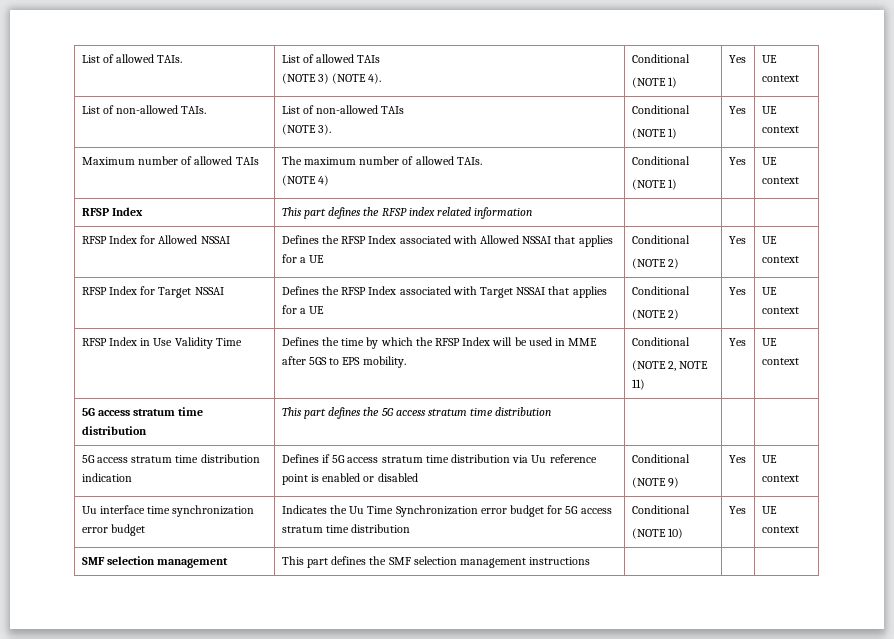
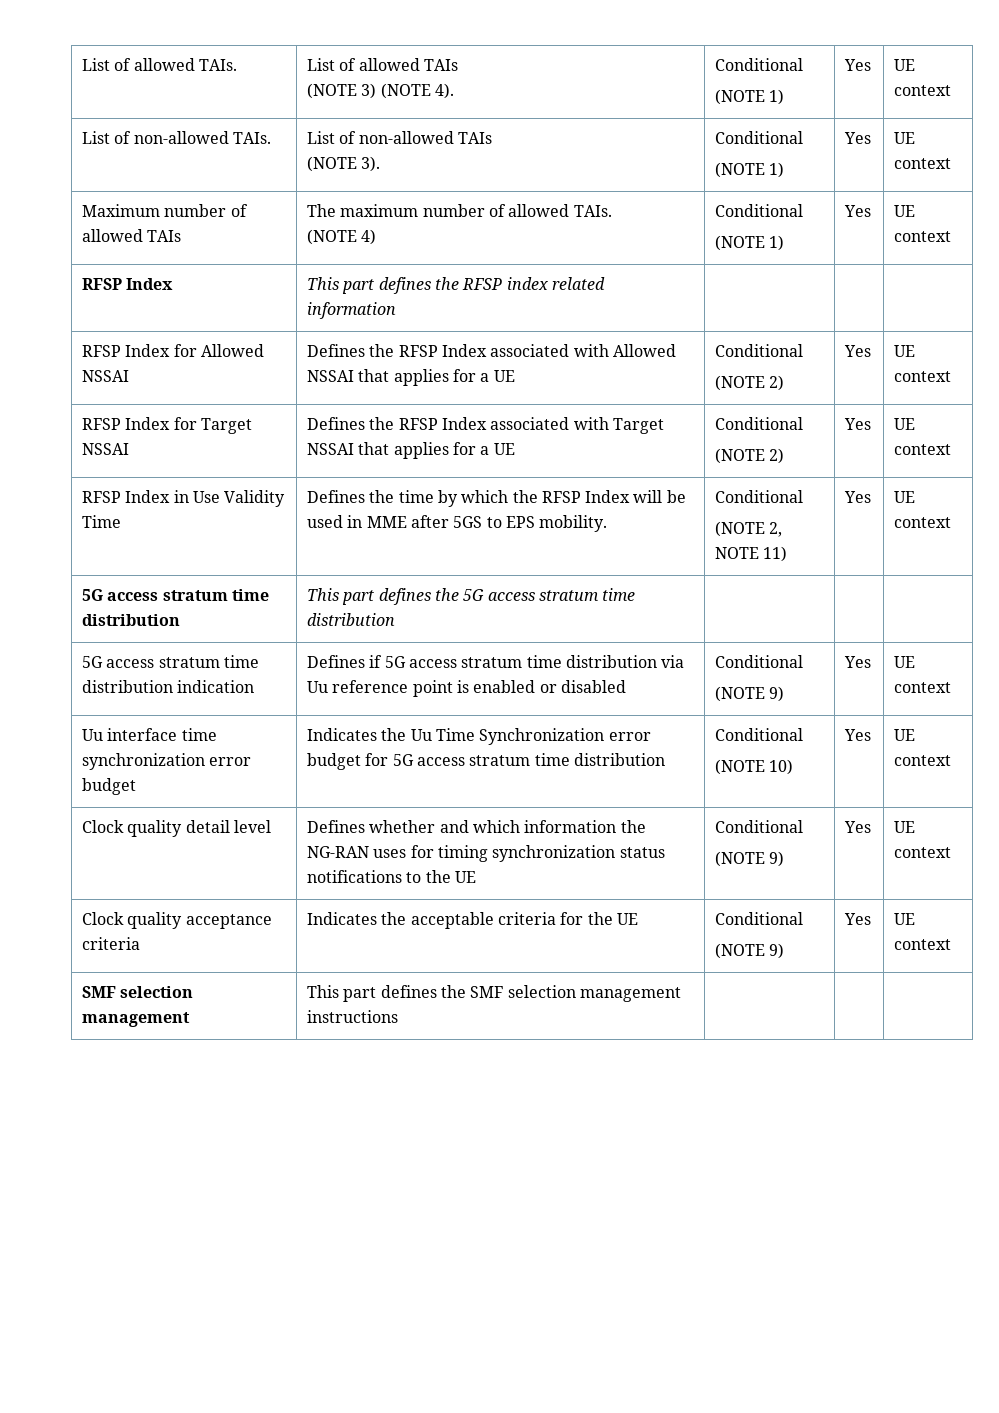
(799, 529) none -> [81,820,271,837] [306,820,646,833] [306,845,665,862] [306,870,476,883] [714,820,803,833] [714,851,785,867] [843,821,871,833] [893,821,915,833] [893,847,951,858] [81,912,272,929] [81,937,140,950] [306,912,638,929] [714,912,803,925] [714,943,785,959] [843,913,871,925] [893,913,915,925] [893,939,951,950] // Clock quality detail level | Defines whether and which information the NG-RAN uses for timing synchronization status notifications to the UE | Conditional // (NOTE 9) | Yes | UE context // Clock quality acceptance criteria | Indicates the acceptable criteria for the UE | Conditional // (NOTE 9) | Yes | UE context

